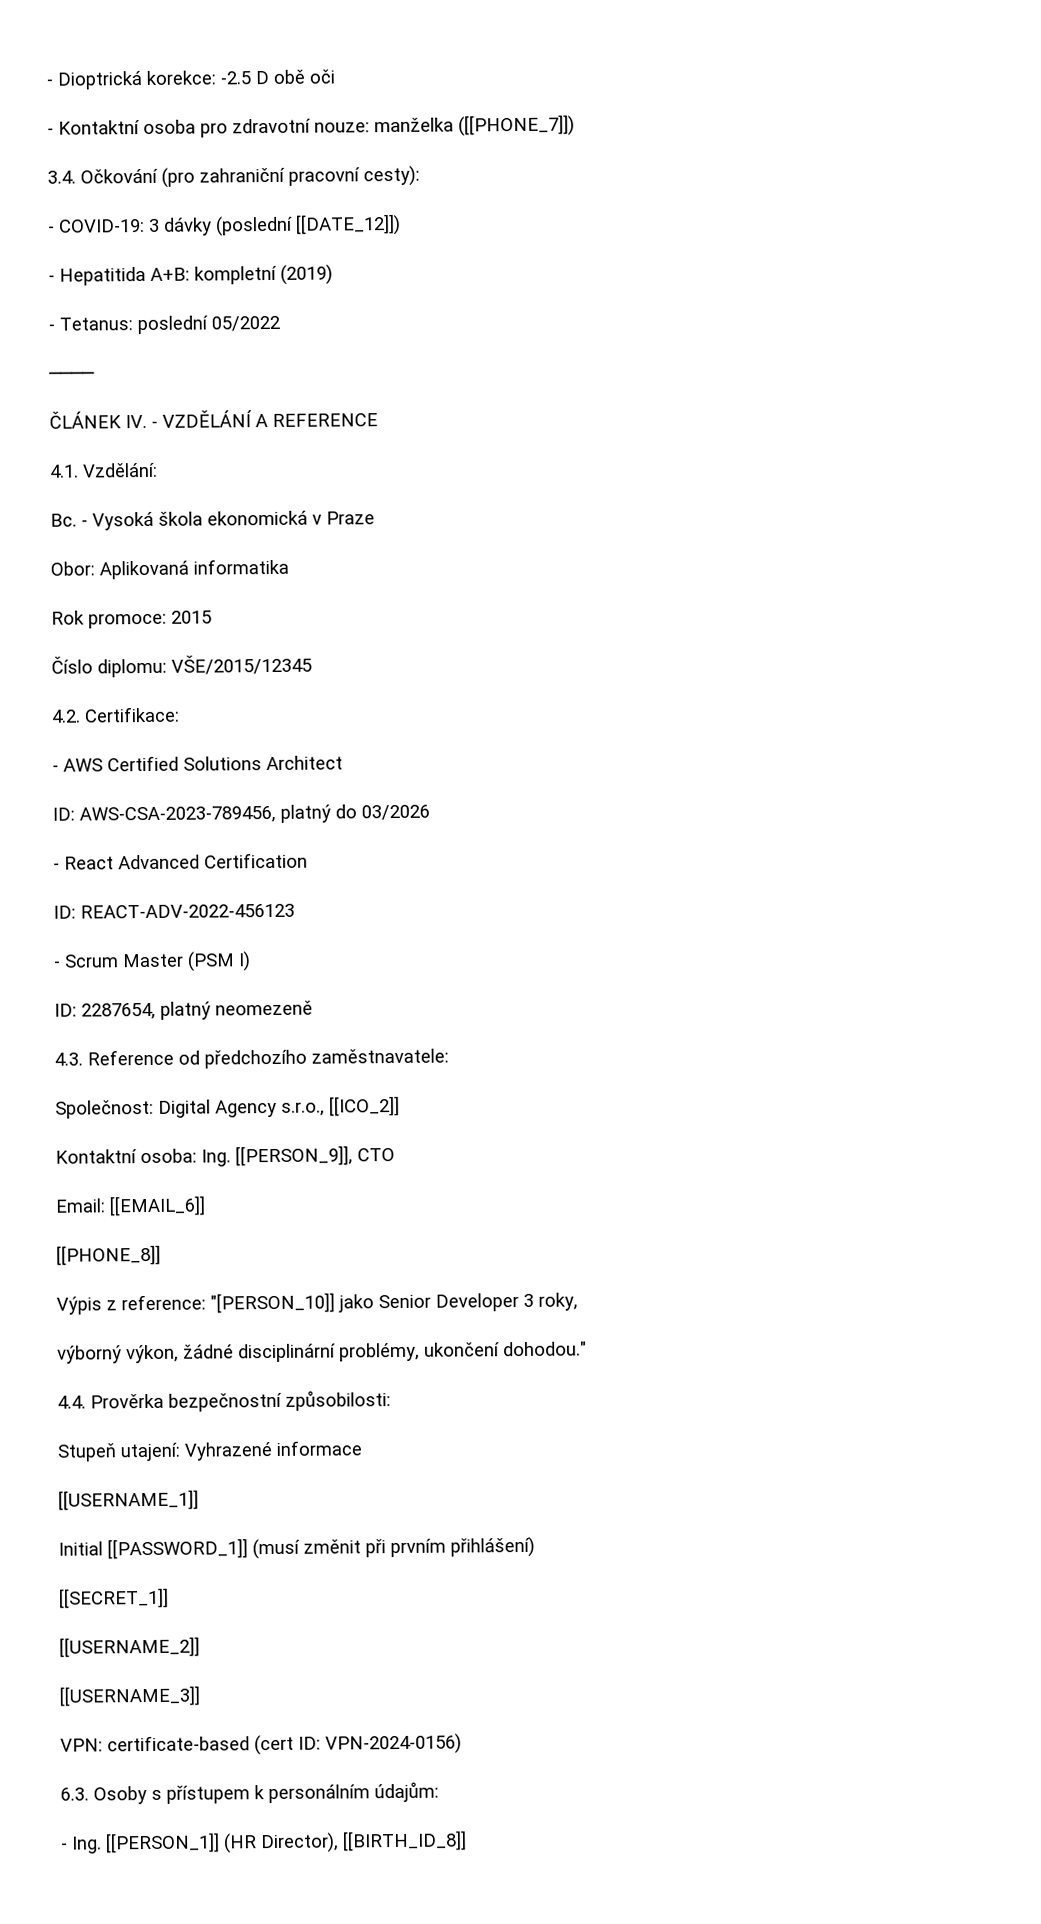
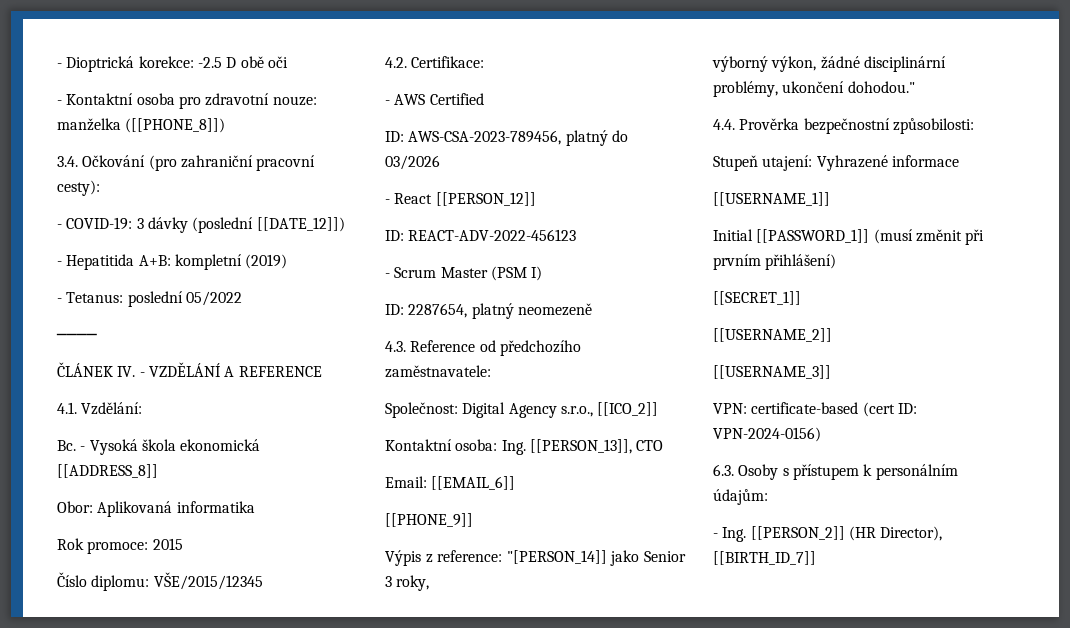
[458,114,575,137] ([[PHONE_7]]) -> [125,118,226,133] ([[PHONE_8]])
[312,511,375,525] v Praze -> [57,464,158,478] [[ADDRESS_8]]
[183,755,343,771] Solutions Architect -> (484, 99) none
[118,852,308,870] Advanced Certification -> [435,192,536,206] [[PERSON_12]]
[235,1145,353,1167] [[PERSON_9]], -> [529,439,632,454] [[PERSON_13]],
[56,1244,161,1266] [[PHONE_8]] -> [385,513,473,527] [[PHONE_9]]
[210,1292,335,1314] "[PERSON_10]] -> [506,550,607,564] "[PERSON_14]]
[435,1293,519,1312] Developer -> (686, 556) none
[105,1832,220,1854] [[PERSON_1]] -> [750,526,845,540] [[PERSON_2]]
[342,1830,467,1852] [[BIRTH_ID_8]] -> [713,551,816,565] [[BIRTH_ID_7]]

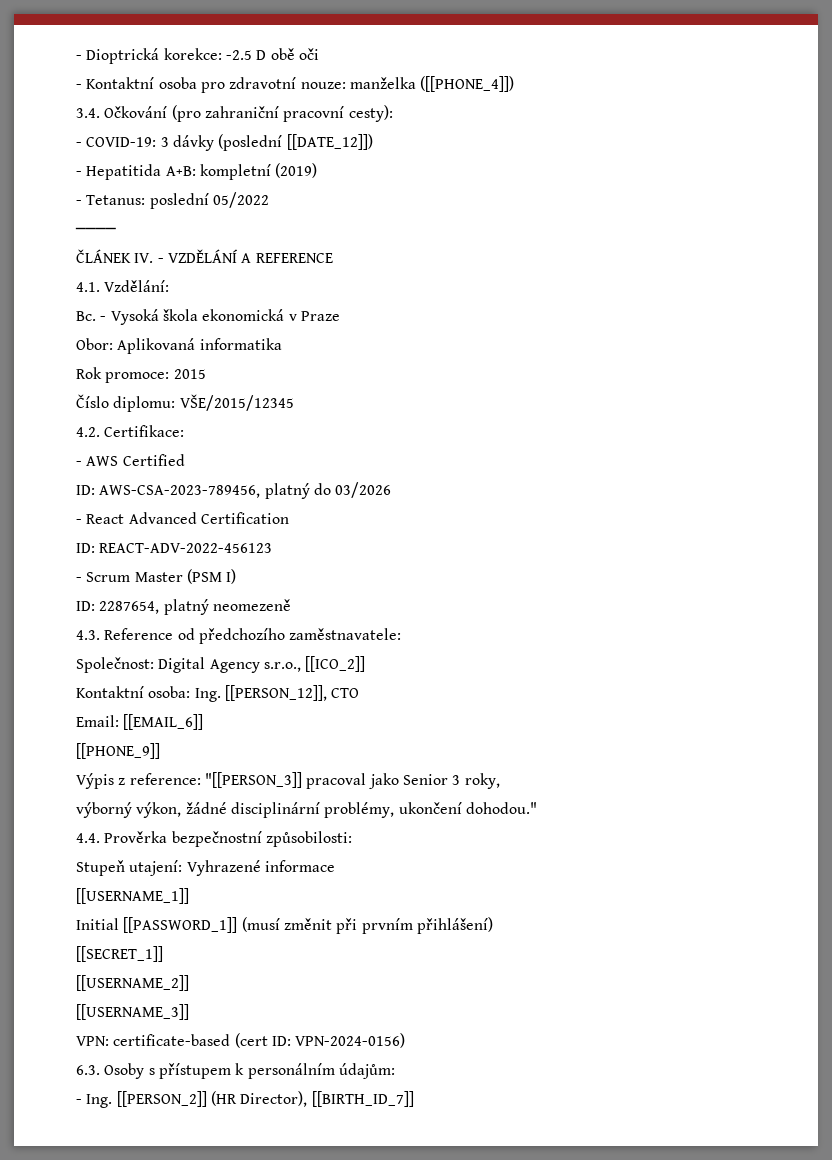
[125,118,226,133] ([[PHONE_8]]) -> [420,76,515,92] ([[PHONE_4]])
[57,464,158,478] [[ADDRESS_8]] -> [288,311,340,321] v Praze
[435,192,536,206] [[PERSON_12]] -> [128,512,289,524] Advanced Certification
[529,439,632,454] [[PERSON_13]], -> [224,685,327,701] [[PERSON_12]],
[506,550,607,564] "[PERSON_14]] -> [204,772,367,789] "[[PERSON_3]] pracoval

